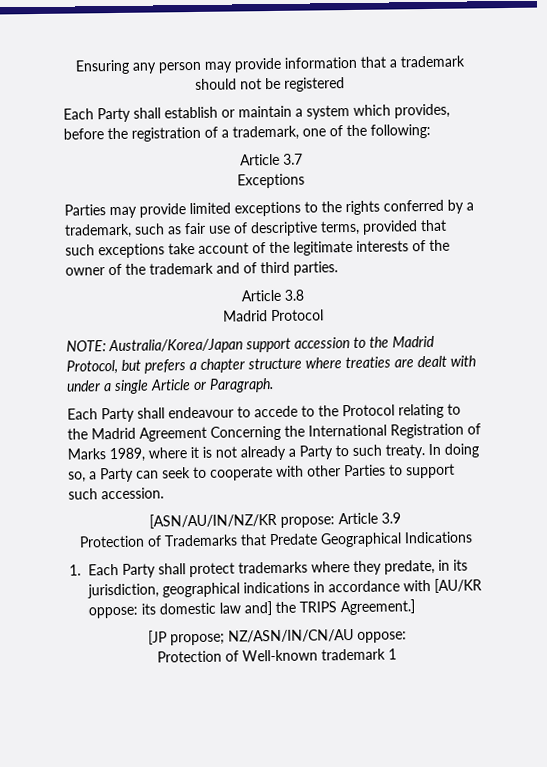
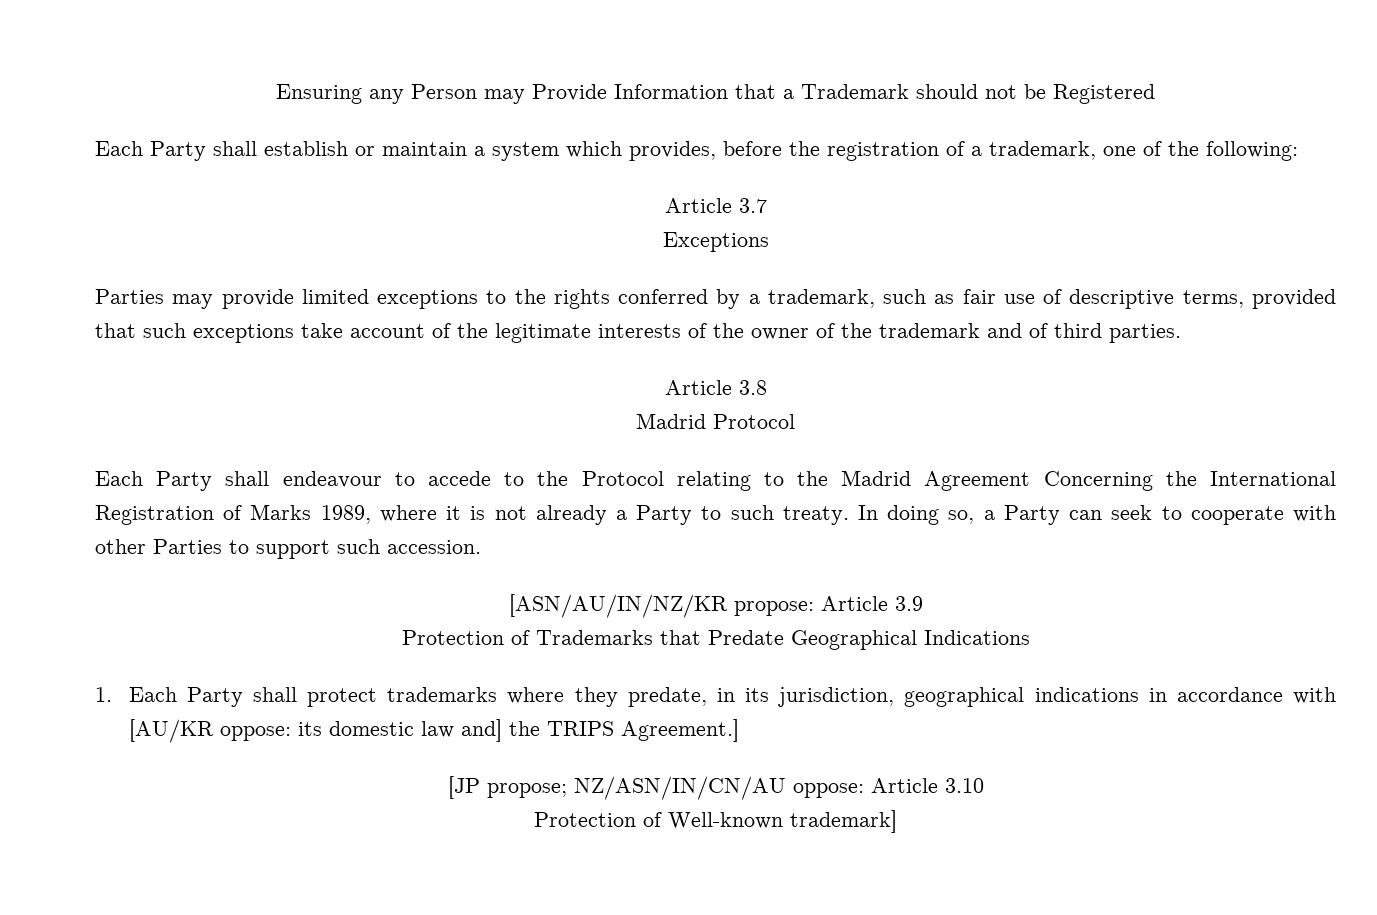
[157,56,357,74] person may provide information -> [411,84,728,104] Person may Provide Information
[399,55,465,68] trademark -> [801,84,909,99] Trademark
[284,77,345,92] registered -> [1053,84,1155,104] Registered
[66,335,435,355] [66,355,476,375] [66,378,274,395] // NOTE: Australia/Korea/Japan support accession to the Madrid Protocol, but prefers a chapter structure where treaties are dealt with under a single Article or Paragraph. -> (795, 421) none
(407, 637) none -> [870,778,984,793] Article 3.10
[321,648,397,661] trademark 1 -> [790,810,897,833] trademark]

